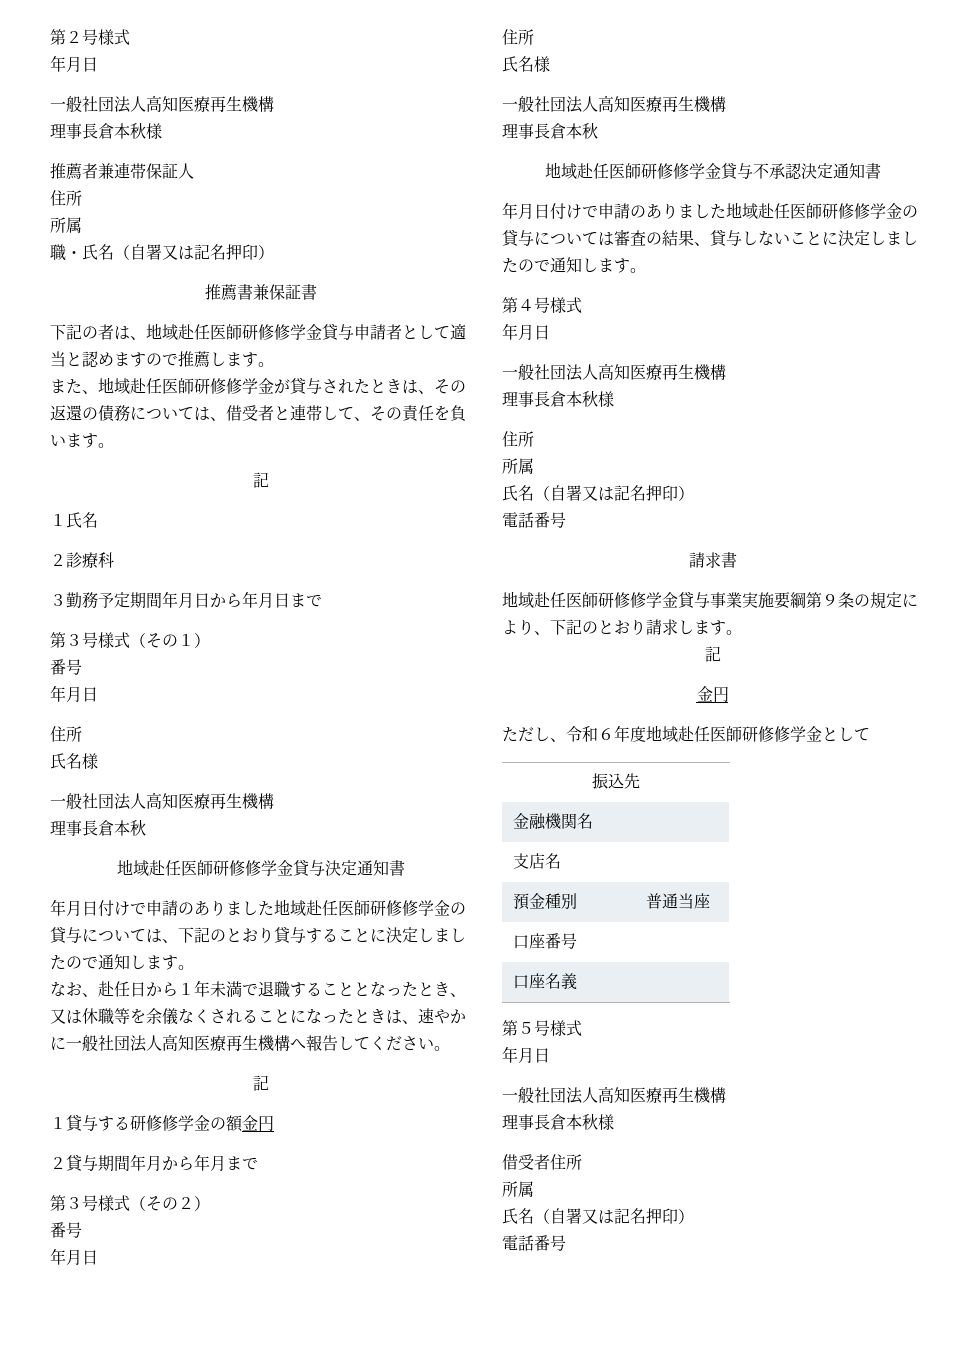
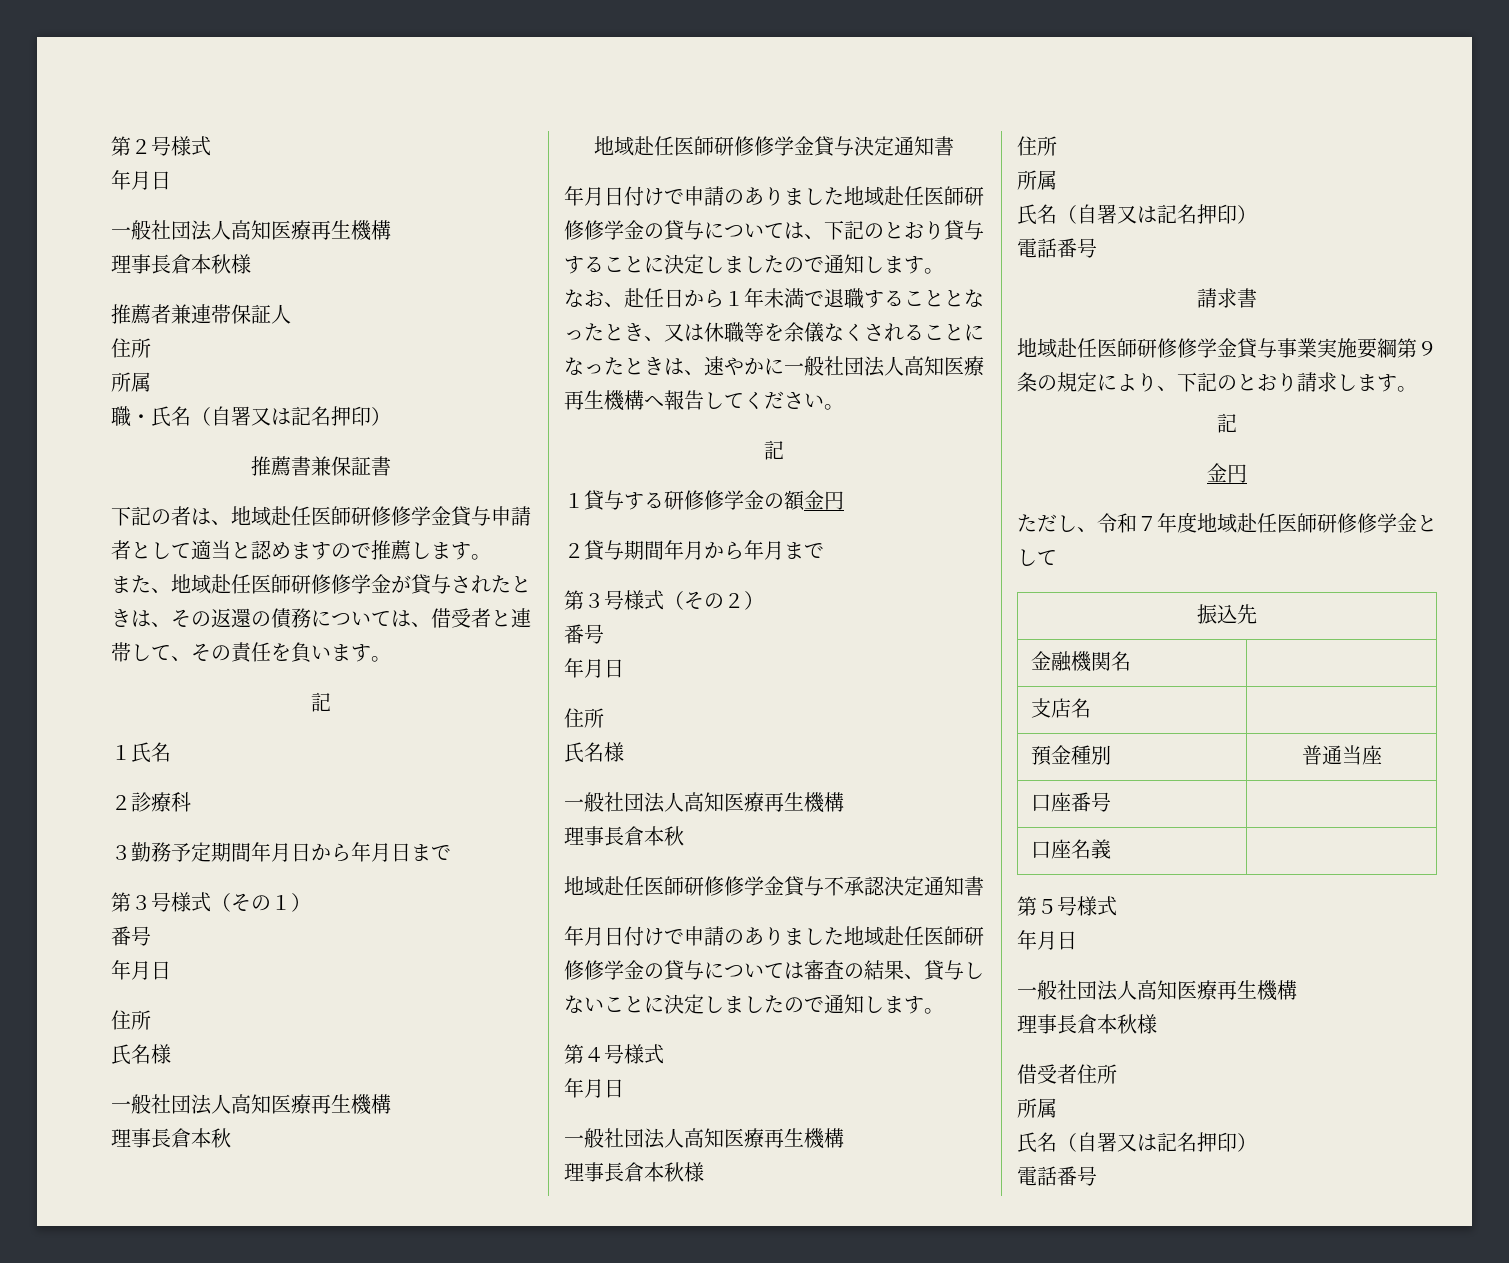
[598,728,614,740] ６ -> [1137,516,1157,531] ７

